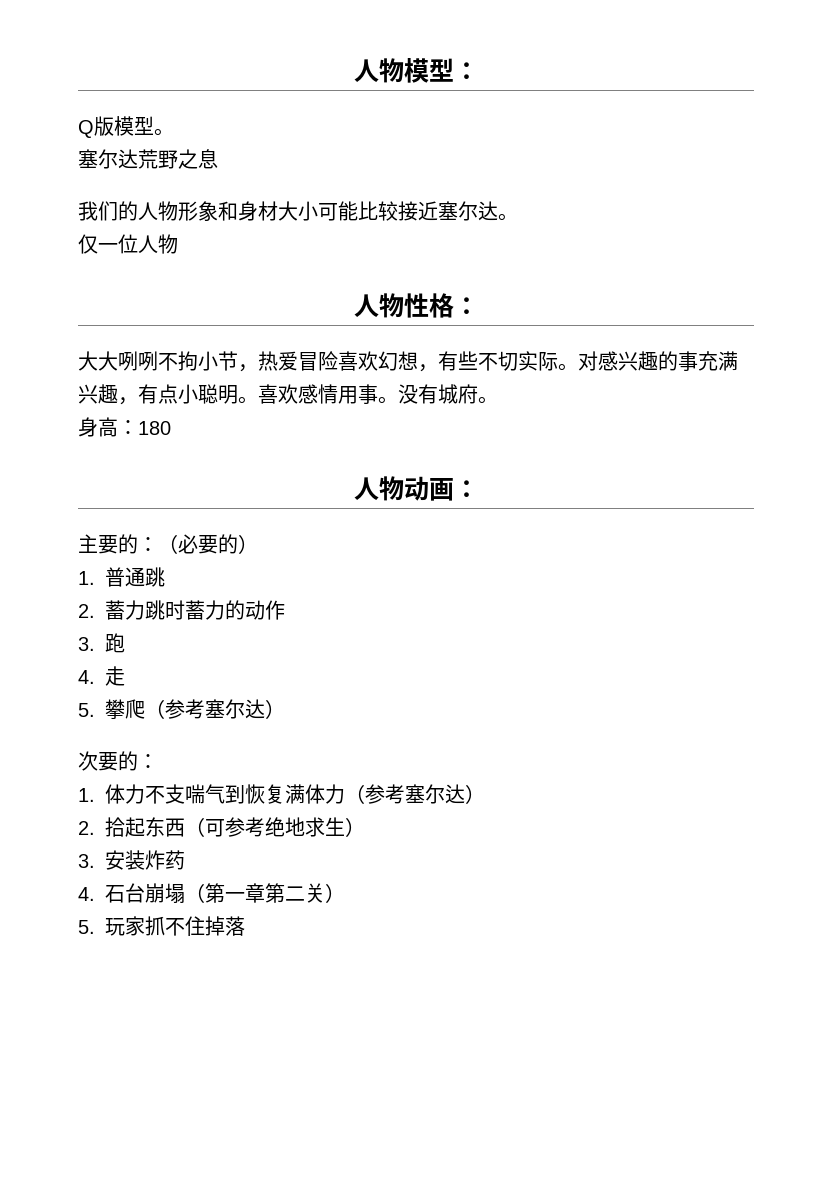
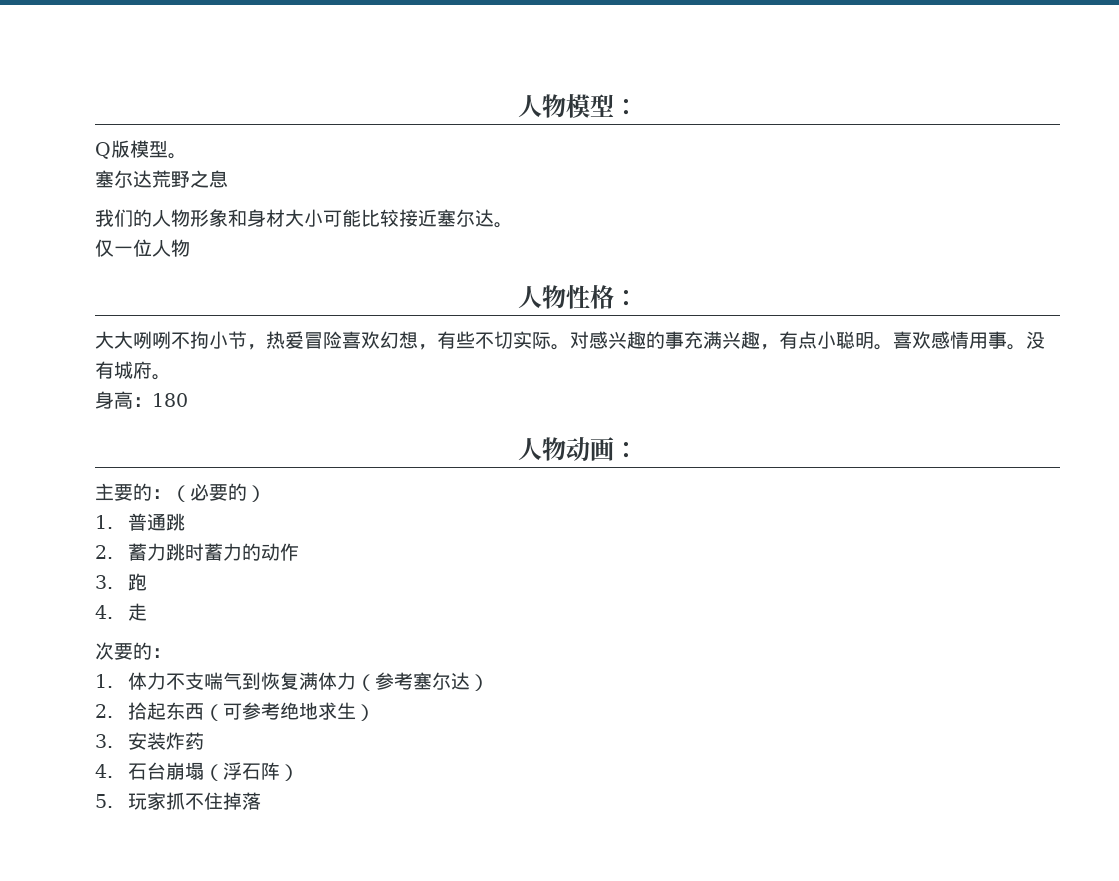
[78,699,285,720] // 5.攀爬（参考塞尔达） -> (147, 612) none
[205,883,325,903] 第一章第二关 -> [222,762,280,780] 浮石阵

